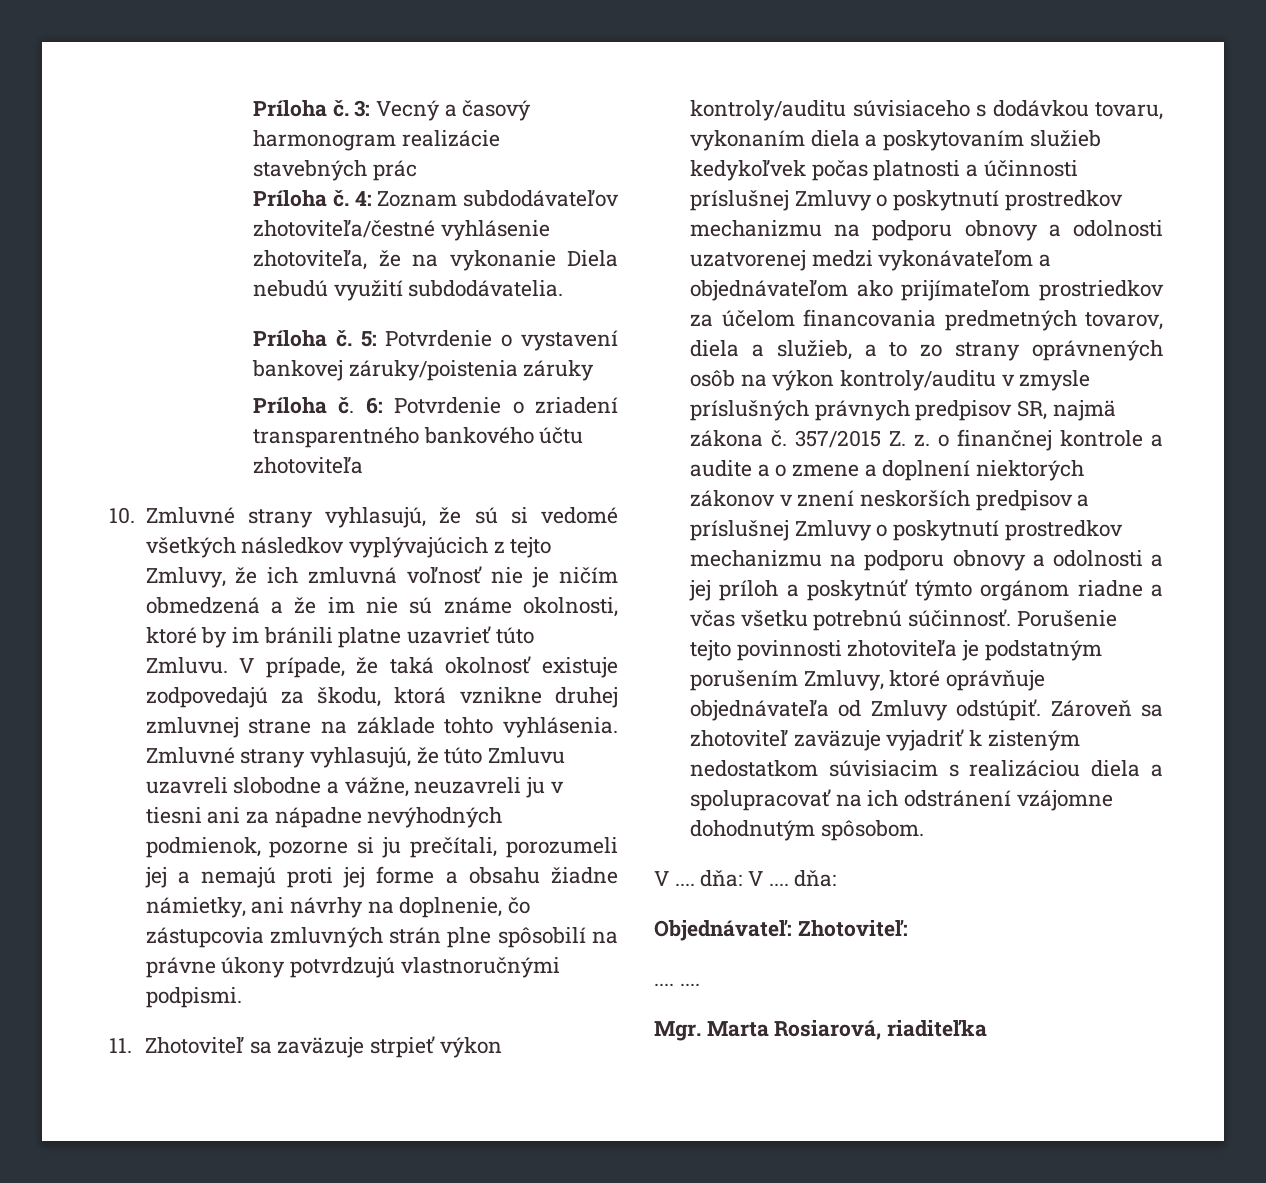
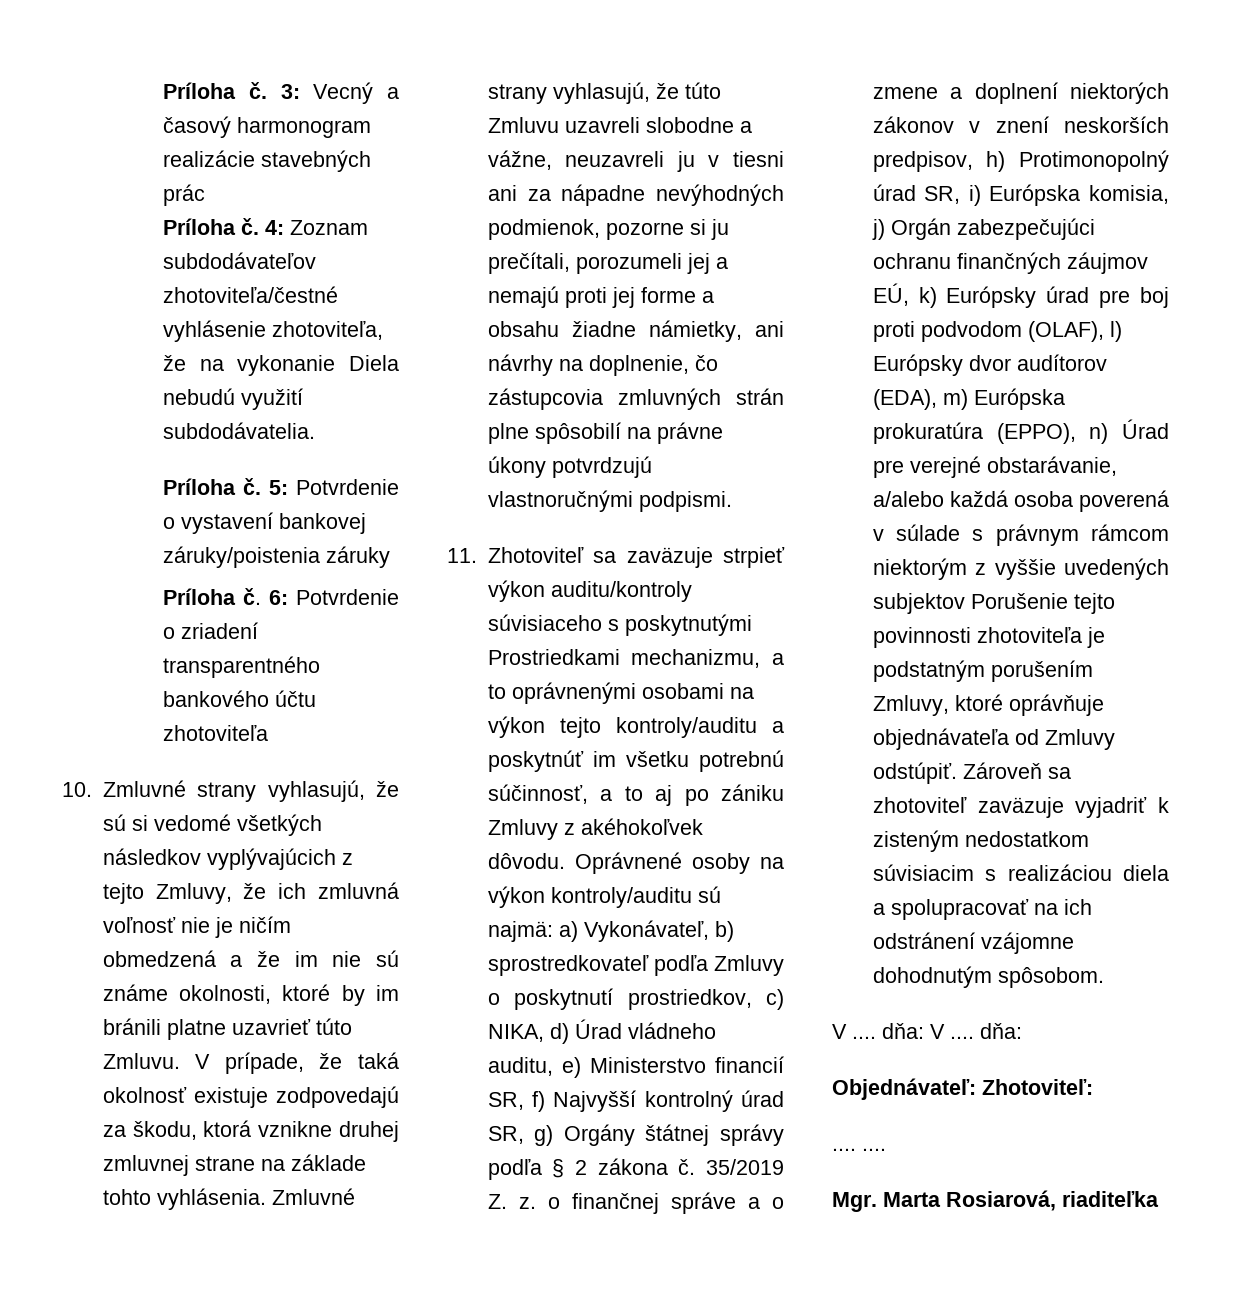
[690,100,847,121] kontroly/auditu -> [550,581,692,602] auditu/kontroly
[992,100,1163,120] [690,130,1101,151] [690,160,1078,181] [690,190,1123,211] [690,220,1163,241] [690,250,1052,271] [690,280,1164,301] [690,309,1163,331] [690,340,1163,361] [690,370,1091,391] [690,400,1116,421] dodávkou tovaru, vykonaním diela a poskytovaním služieb kedykoľvek počas platnosti a účinnosti príslušnej Zmluvy o poskytnutí prostredkov mechanizmu na podporu obnovy a odolnosti uzatvorenej medzi vykonávateľom a objednávateľom ako prijímateľom prostriedkov za účelom financovania predmetných tovarov, diela a služieb, a to zo strany oprávnených osôb na výkon kontroly/auditu v zmysle príslušných právnych predpisov SR, najmä -> [624,614,752,636] [487,649,784,668] [487,682,754,704] [487,716,784,738] [487,750,784,772] [487,784,784,806] [487,818,703,840] [487,852,784,874] [487,886,721,908] [487,920,734,942] [487,955,784,976] [487,988,784,1010] [487,1019,716,1044] [487,1056,784,1078] [487,1090,784,1112] [487,1124,784,1146] [487,1159,588,1180] poskytnutými Prostriedkami mechanizmu, a to oprávnenými osobami na výkon tejto kontroly/auditu a poskytnúť im všetku potrebnú súčinnosť, a to aj po zániku Zmluvy z akéhokoľvek dôvodu. Oprávnené osoby na výkon kontroly/auditu sú najmä: a) Vykonávateľ, b) sprostredkovateľ podľa Zmluvy o poskytnutí prostriedkov, c) NIKA, d) Úrad vládneho auditu, e) Ministerstvo financií SR, f) Najvyšší kontrolný úrad SR, g) Orgány štátnej správy podľa § 2
[795,430,882,448] 357/2015 -> [706,1159,784,1175] 35/2019
[1060,430,1163,447] [690,460,753,477] kontrole a audite -> [670,1192,736,1214] správe
[975,490,1090,511] [690,520,1123,541] [690,550,1163,571] [689,579,1163,601] [690,609,1012,631] predpisov a príslušnej Zmluvy o poskytnutí prostredkov mechanizmu na podporu obnovy a odolnosti a jej príloh a poskytnúť týmto orgánom riadne a včas všetku potrebnú súčinnosť. -> [872,150,1169,172] [872,184,1169,206] [871,218,1095,240] [872,252,1148,274] [872,283,1169,308] [872,321,1122,342] [872,354,1107,376] [872,388,1065,410] [872,419,1169,444] [872,456,1117,478] [872,490,1169,512] [872,524,1169,546] [872,558,1169,580] [872,593,965,614] predpisov, h) Protimonopolný úrad SR, i) Európska komisia, j) Orgán zabezpečujúci ochranu finančných záujmov EÚ, k) Európsky úrad pre boj proti podvodom (OLAF), l) Európsky dvor audítorov (EDA), m) Európska prokuratúra (EPPO), n) Úrad pre verejné obstarávanie, a/alebo každá osoba poverená v súlade s právnym rámcom niektorým z vyššie uvedených subjektov

